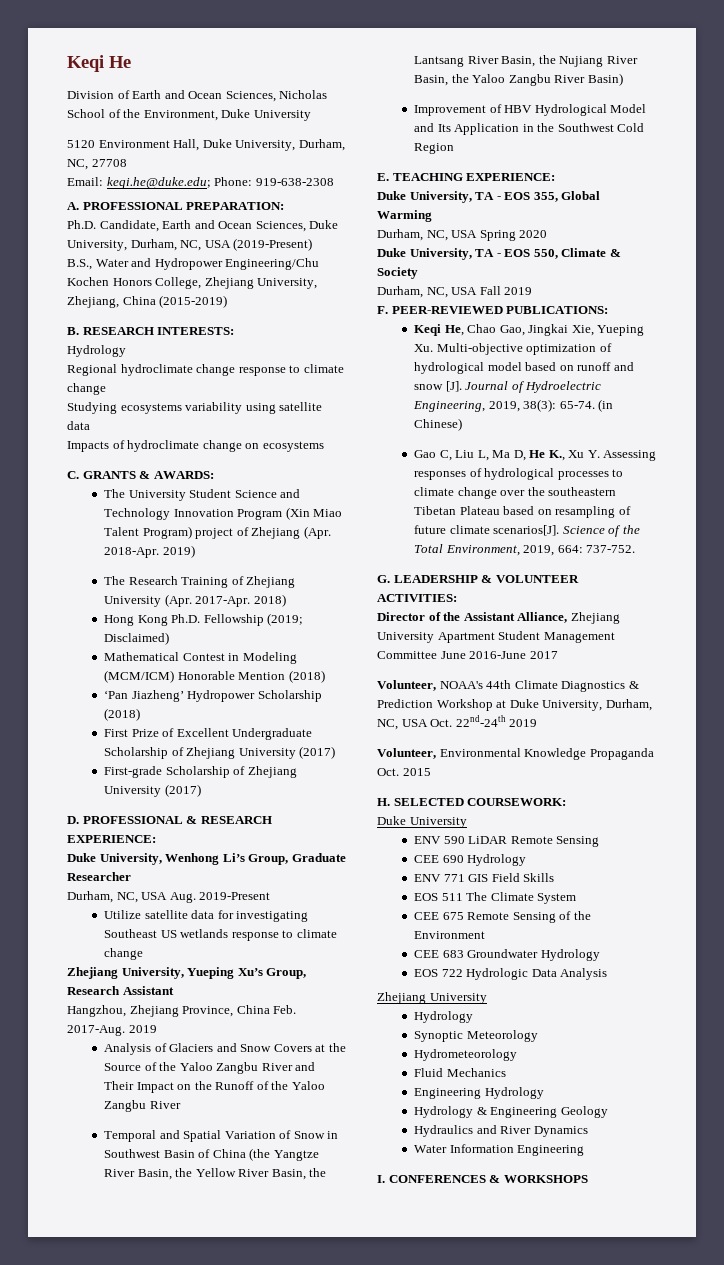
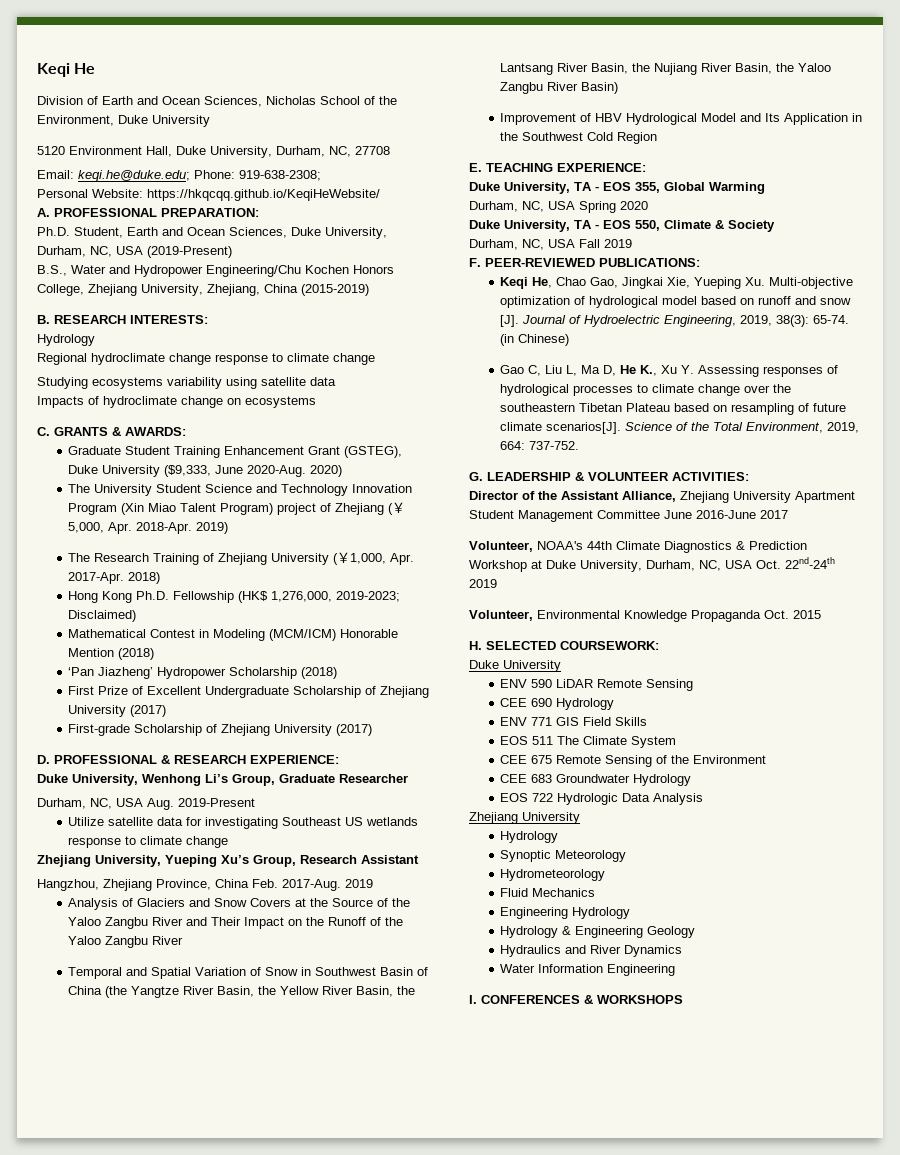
[255,178,334,186] 919-638-2308 -> [239,170,321,181] [37,189,380,201] 919-638-2308; // Personal Website: https://hkqcqq.github.io/KeqiHeWebsite/
[99,220,159,232] Candidate, -> [74,227,123,238] Student,
(214, 475) none -> [68,446,403,458] [68,465,343,477] // Graduate Student Training Enhancement Grant (GSTEG), Duke University ($9,333, June 2020-Aug. 2020)
[303,526,331,539] (Apr. -> [388,502,406,515] [68,522,133,534] (￥5,000, Apr.
[164,594,192,607] (Apr. -> [333,552,415,565] (￥1,000, Apr.
[267,613,304,626] (2019; -> [238,591,401,603] (HK$ 1,276,000, 2019-2023;

